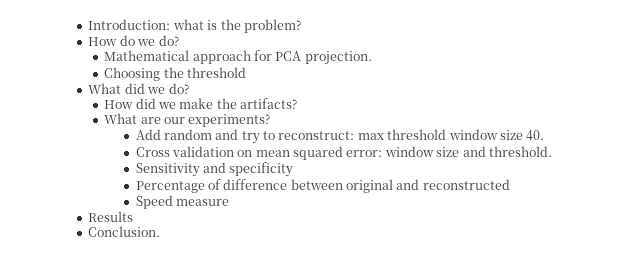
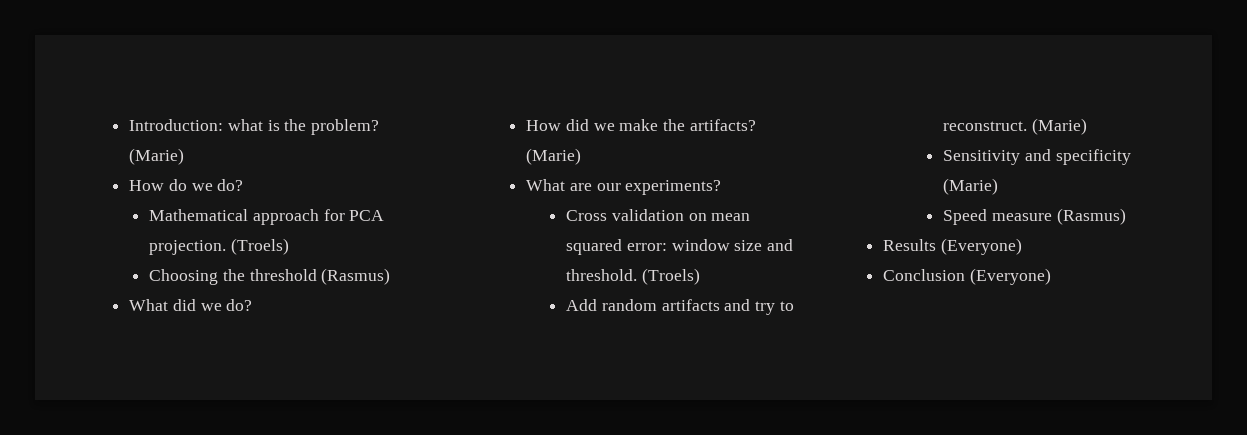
(301, 26) none -> [129,148,185,165] (Marie)
(372, 58) none -> [230,238,289,255] (Troels)
(246, 72) none -> [321,268,391,285] (Rasmus)
(298, 103) none -> [526,148,582,165] (Marie)
[135,129,545,144] // Add random and try to reconstruct: max threshold window size 40. -> (722, 187) none
[135,162,294,177] [135,179,510,193] // Sensitivity and specificity // Percentage of difference between original and reconstructed -> [641,268,700,285] [566,299,794,315] [943,118,1087,135] [943,149,1131,165] [943,178,999,195] (Troels) // Add random artifacts and try to reconstruct. (Marie) // Sensitivity and specificity (Marie)
(229, 202) none -> [1056,208,1126,225] (Rasmus)
[88,226,161,237] // Conclusion. -> [940,238,1022,255] [883,268,1051,285] (Everyone) // Conclusion (Everyone)

